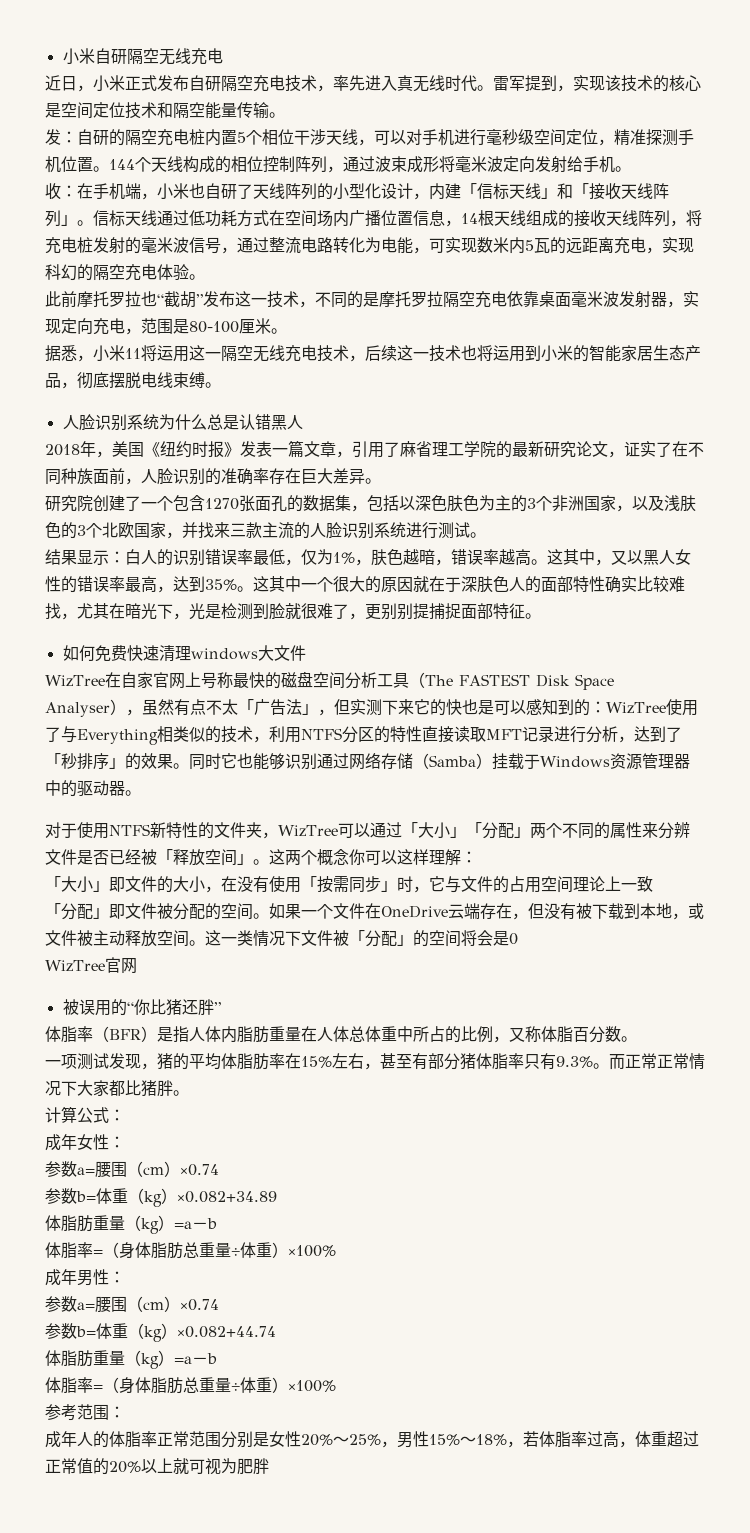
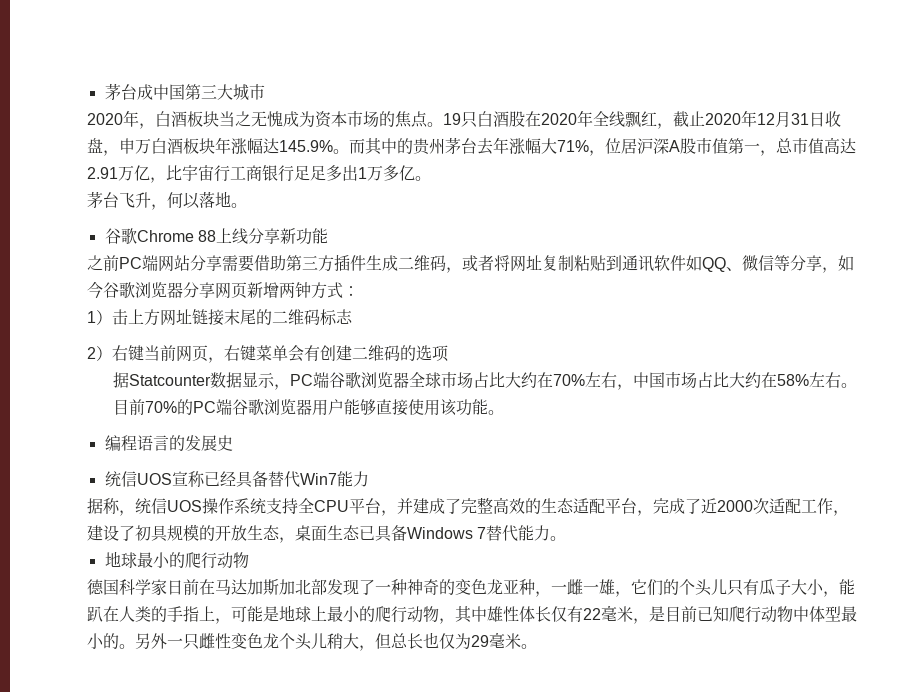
[62,48,223,65] [45,75,701,92] [45,102,285,119] [45,129,694,146] [45,156,631,173] [45,183,669,200] [45,210,702,227] [45,237,694,254] [45,264,205,281] [45,291,699,308] [45,318,287,335] [45,345,701,362] [45,372,221,389] [62,414,303,431] [45,440,704,458] [45,468,381,485] [45,495,696,512] [45,522,486,539] [45,549,691,566] [45,576,685,593] [45,603,541,620] [62,645,306,662] [45,671,614,690] [45,699,698,717] [45,726,682,745] [45,752,690,770] [45,780,141,797] [45,822,690,839] [45,849,477,866] [45,876,653,893] [45,903,704,920] [45,930,518,947] [45,957,137,974] [62,999,221,1016] [45,1026,637,1043] [45,1053,705,1070] [45,1080,189,1097] [45,1106,125,1123] [45,1134,125,1151] [45,1161,219,1178] [45,1188,277,1207] [45,1215,217,1234] [45,1242,336,1259] [45,1269,125,1286] [45,1296,219,1313] [45,1323,276,1342] [45,1350,217,1369] [45,1377,336,1394] [45,1404,125,1421] [45,1431,699,1448] [45,1458,269,1475] 小米自研隔空无线充电 // 近日，小米正式发布自研隔空充电技术，率先进入真无线时代。雷军提到，实现该技术的核心是空间定位技术和隔空能量传输。 // 发：自研的隔空充电桩内置5个相位干涉天线，可以对手机进行毫秒级空间定位，精准探测手机位置。144个天线构成的相位控制阵列，通过波束成形将毫米波定向发射给手机。 // 收：在手机端，小米也自研了天线阵列的小型化设计，内建「信标天线」和「接收天线阵列」。信标天线通过低功耗方式在空间场内广播位置信息，14根天线组成的接收天线阵列，将充电桩发射的毫米波信号，通过整流电路转化为电能，可实现数米内5瓦的远距离充电，实现科幻的隔空充电体验。 // 此前摩托罗拉也“截胡”发布这一技术，不同的是摩托罗拉隔空充电依靠桌面毫米波发射器，实现定向充电，范围是80-100厘米。 // 据悉，小米11将运用这一隔空无线充电技术，后续这一技术也将运用到小米的智能家居生态产品，彻底摆脱电线束缚。 // 人脸识别系统为什么总是认错黑人 // 2018年，美国《纽约时报》发表一篇文章，引用了麻省理工学院的最新研究论文，证实了在不同种族面前，人脸识别的准确率存在巨大差异。 // 研究院创建了一个包含1270张面孔的数据集，包括以深色肤色为主的3个非洲国家，以及浅肤色的3个北欧国家，并找来三款主流的人脸识别系统进行测试。 // 结果显示：白人的识别错误率最低，仅为1%，肤色越暗，错误率越高。这其中，又以黑人女性的错误率最高，达到35%。这其中一个很大的原因就在于深肤色人的面部特性确实比较难找，尤其在暗光下，光是检测到脸就很难了，更别别提捕捉面部特征。 // 如何免费快速清理windows大文件 // WizTree在自家官网上号称最快的磁盘空间分析工具（The FASTEST Disk Space Analyser），虽然有点不太「广告法」，但实测下来它的快也是可以感知到的：WizTree使用了与Everything相类似的技术，利用NTFS分区的特性直接读取MFT记录进行分析，达到了「秒排序」的效果。同时它也能够识别通过网络存储（Samba）挂载于Windows资源管理器中的驱动器。 // 对于使用NTFS新特性的文件夹，WizTree可以通过「大小」「分配」两个不同的属性来分辨文件是否已经被「释放空间」。这两个概念你可以这样理解： // 「大小」即文件的大小，在没有使用「按需同步」时，它与文件的占用空间理论上一致 // 「分配」即文件被分配的空间。如果一个文件在OneDrive云端存在，但没有被下载到本地，或文件被主动释放空间。这一类情况下文件被「分配」的空间将会是0 // WizTree官网 // 被误用的“你比猪还胖” // 体脂率（BFR）是指人体内脂肪重量在人体总体重中所占的比例，又称体脂百分数。 // 一项测试发现，猪的平均体脂肪率在15%左右，甚至有部分猪体脂率只有9.3%。而正常正常情况下大家都比猪胖。 // 计算公式： // 成年女性： // 参数a=腰围（cm）×0.74 // 参数b=体重（kg）×0.082+34.89 // 体脂肪重量（kg）=a－b // 体脂率=（身体脂肪总重量÷体重）×100% // 成年男性： // 参数a=腰围（cm）×0.74 // 参数b=体重（kg）×0.082+44.74 // 体脂肪重量（kg）=a－b // 体脂率=（身体脂肪总重量÷体重）×100% // 参考范围： // 成年人的体脂率正常范围分别是女性20%～25%，男性15%～18%，若体脂率过高，体重超过正常值的20%以上就可视为肥胖 -> [104,83,265,101] [87,110,841,129] [87,137,856,156] [87,165,431,183] [87,191,247,210] [104,228,328,245] [87,254,854,273] [87,281,359,299] [87,309,353,326] [87,345,449,363] [112,372,857,390] [112,399,504,416] [104,435,233,451] [104,471,369,488] [87,497,849,516] [87,524,567,543] [104,551,249,569] [87,579,855,597] [87,605,857,624] [87,632,537,651] 茅台成中国第三大城市 // 2020年，白酒板块当之无愧成为资本市场的焦点。19只白酒股在2020年全线飘红，截止2020年12月31日收盘，申万白酒板块年涨幅达145.9%。而其中的贵州茅台去年涨幅大71%，位居沪深A股市值第一，总市值高达2.91万亿，比宇宙行工商银行足足多出1万多亿。 // 茅台飞升，何以落地。 // 谷歌Chrome 88上线分享新功能 // 之前PC端网站分享需要借助第三方插件生成二维码，或者将网址复制粘贴到通讯软件如QQ、微信等分享，如今谷歌浏览器分享网页新增两钟方式： // 1）击上方网址链接末尾的二维码标志 // 2）右键当前网页，右键菜单会有创建二维码的选项 // 据Statcounter数据显示，PC端谷歌浏览器全球市场占比大约在70%左右，中国市场占比大约在58%左右。目前70%的PC端谷歌浏览器用户能够直接使用该功能。 // 编程语言的发展史 // 统信UOS宣称已经具备替代Win7能力 // 据称，统信UOS操作系统支持全CPU平台，并建成了完整高效的生态适配平台，完成了近2000次适配工作，建设了初具规模的开放生态，桌面生态已具备Windows 7替代能力。 // 地球最小的爬行动物 // 德国科学家日前在马达加斯加北部发现了一种神奇的变色龙亚种，一雌一雄，它们的个头儿只有瓜子大小，能趴在人类的手指上，可能是地球上最小的爬行动物，其中雄性体长仅有22毫米，是目前已知爬行动物中体型最小的。另外一只雌性变色龙个头儿稍大，但总长也仅为29毫米。

